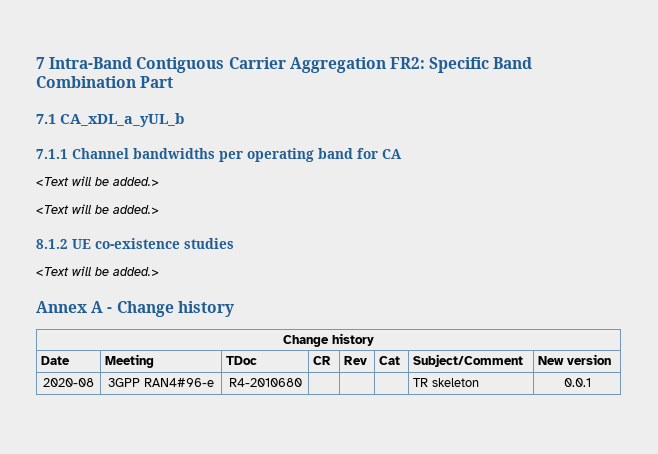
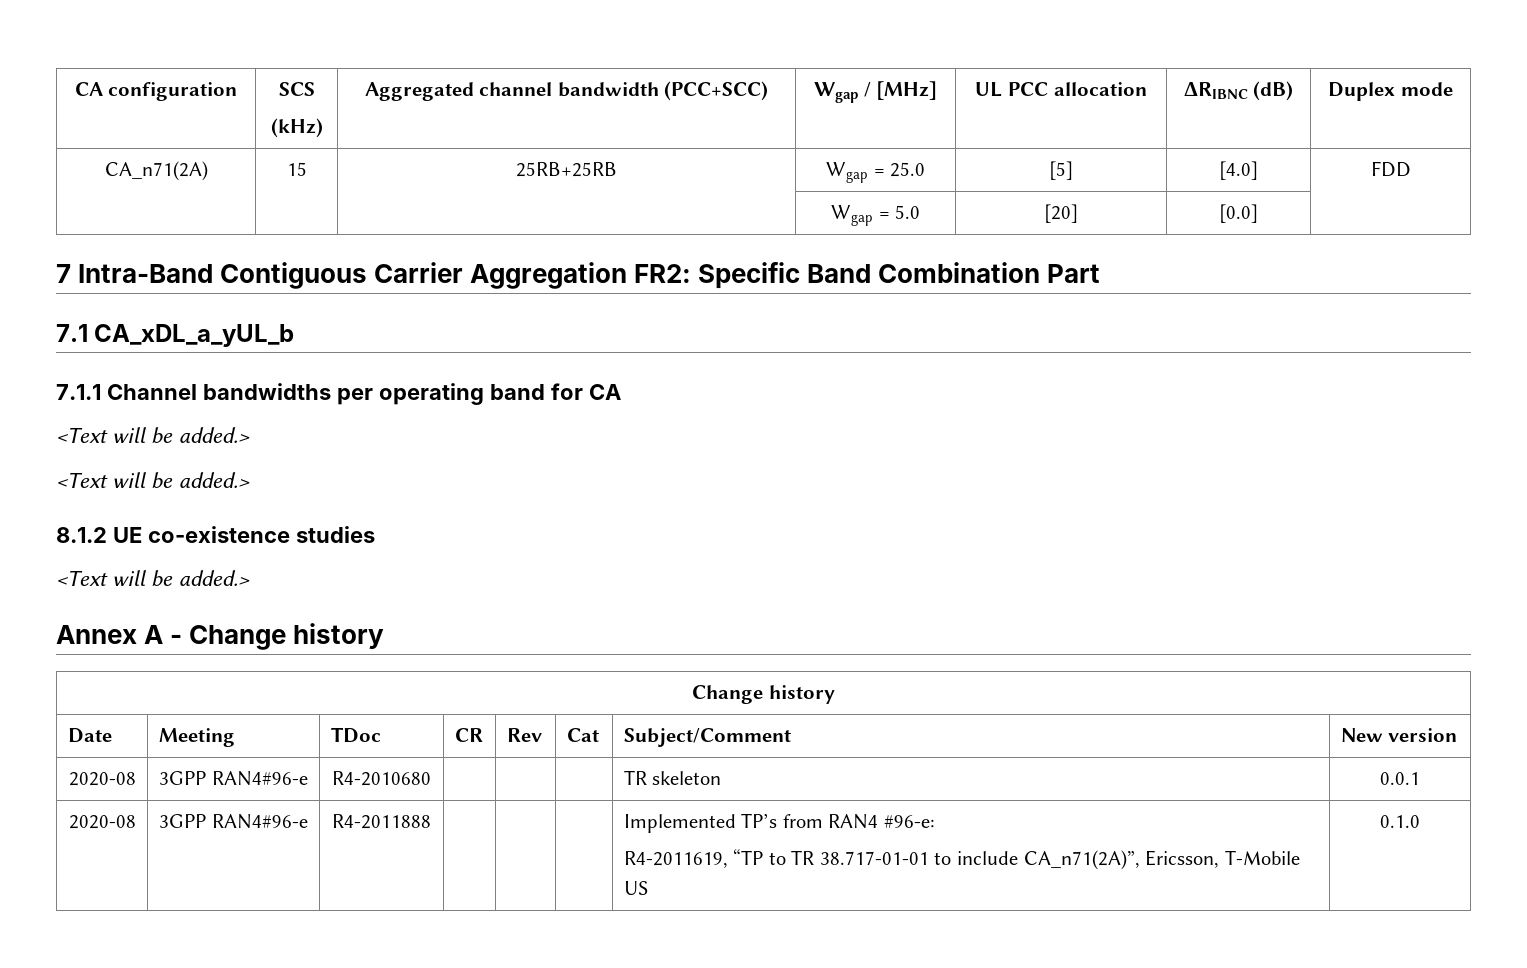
(36, 63) none -> [74,82,238,101] [278,82,315,96] [270,118,323,138] [364,81,769,101] [813,81,938,103] [975,82,1147,97] [1183,81,1294,101] [1328,82,1453,101] [104,161,208,181] [286,162,307,176] [516,162,617,177] [825,162,926,183] [1049,161,1073,180] [1219,161,1258,180] [1370,161,1411,177] [830,205,921,226] [1044,204,1078,223] [1219,204,1258,223] CA configuration | SCS // (kHz) | Aggregated channel bandwidth (PCC+SCC) | Wgap / [MHz] | UL PCC allocation | ΔRIBNC (dB) | Duplex mode // CA_n71(2A) | 15 | 25RB+25RB | Wgap = 25.0 | [5] | [4.0] | FDD // | | | Wgap = 5.0 | [20] | [0.0] | //
(591, 382) none -> [68,815,136,829] [159,814,308,829] [332,814,431,829] [623,813,935,833] [623,849,1300,870] [623,881,648,895] [1380,815,1420,828] // 2020-08 | 3GPP RAN4#96-e | R4-2011888 | | | | Implemented TP’s from RAN4 #96-e: // R4-2011619, “TP to TR 38.717-01-01 to include CA_n71(2A)”, Ericsson, T-Mobile US | 0.1.0

